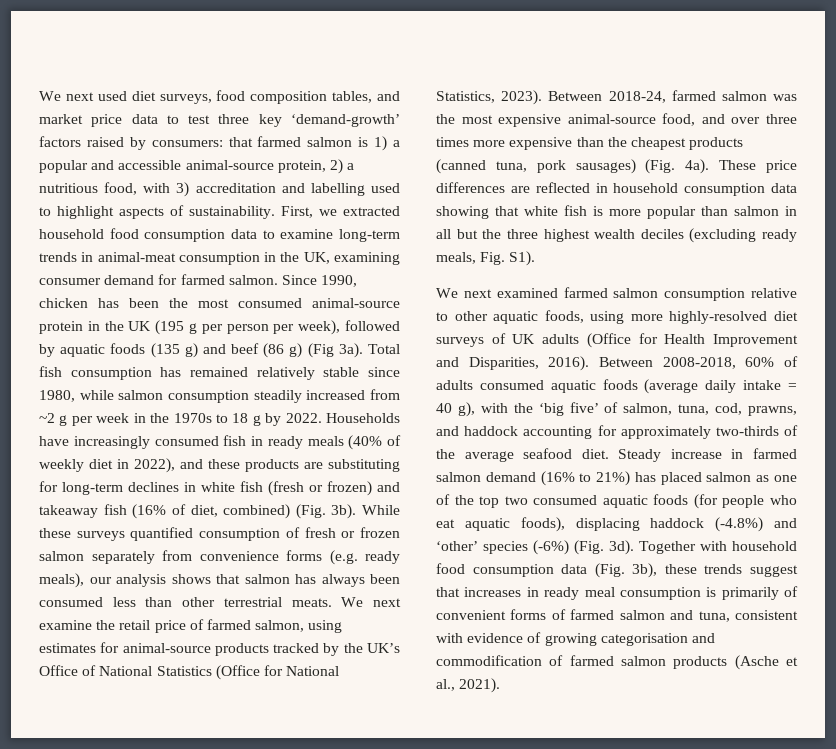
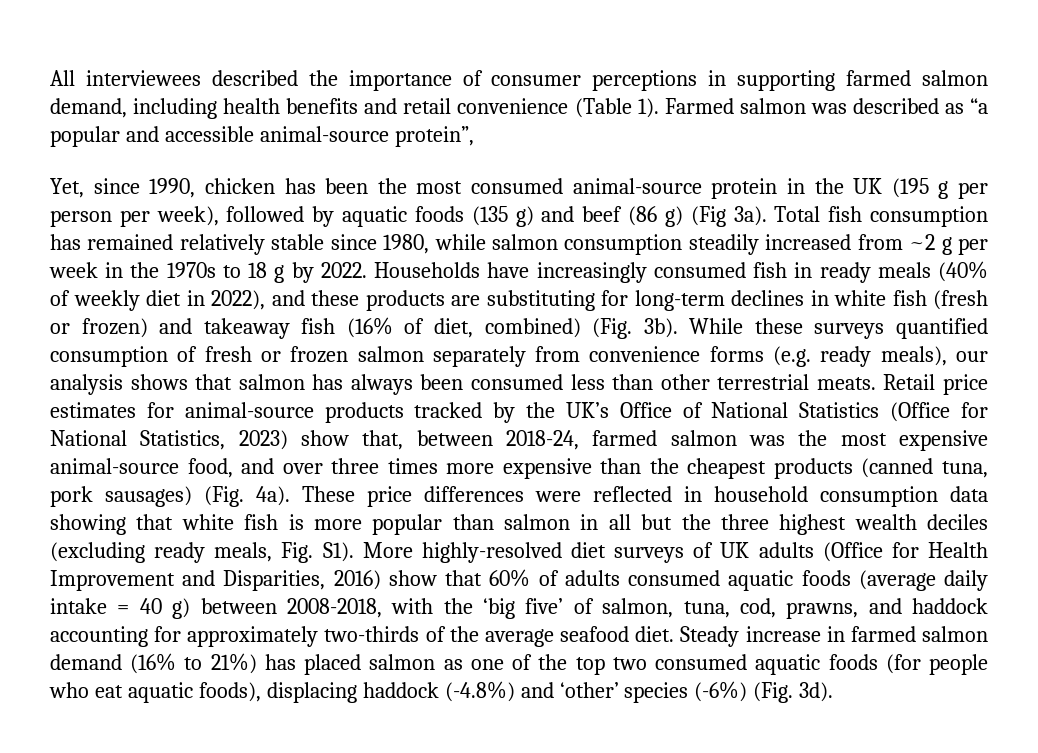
[39,90,400,104] [39,114,400,127] [39,136,401,151] [39,159,355,174] [39,182,400,197] [39,205,400,219] [39,228,400,242] [39,252,400,265] [39,274,317,285] We next used diet surveys, food composition tables, and market price data to test three key ‘demand-growth’ factors raised by consumers: that farmed salmon is 1) a popular and accessible animal-source protein, 2) a nutritious food, with 3) accreditation and labelling used to highlight aspects of sustainability. First, we extracted household food consumption data to examine long-term trends in animal-meat consumption in the UK, examining consumer demand for farmed salmon. Since -> [50,70,988,91] [50,98,988,119] [50,126,474,147] [50,178,140,198] All interviewees described the importance of consumer perceptions in supporting farmed salmon demand, including health benefits and retail convenience (Table 1). Farmed salmon was described as “a popular and accessible animal-source protein”, // Yet, since
[341,597,401,607] [39,619,343,633] We next examine the retail price of farmed salmon, using -> [883,374,988,395] Retail price
[501,90,603,105] 2023). Between -> [238,430,493,450] 2023) show that, between
[510,186,530,193] are -> [535,491,581,502] were
[436,287,797,301] [436,310,663,324] // We next examined farmed salmon consumption relative to other aquatic foods, using more -> [362,542,413,558] More
[548,356,736,371] 2016). Between 2008-2018, -> [333,570,483,590] 2016) show that
[457,402,475,417] g), -> [172,598,382,619] g) between 2008-2018,
[639,541,797,554] [436,563,798,578] [436,586,798,600] [436,609,798,622] [436,632,715,646] [436,655,798,670] [436,678,501,693] Together with household food consumption data (Fig. 3b), these trends suggest that increases in ready meal consumption is primarily of convenient forms of farmed salmon and tuna, consistent with evidence of growing categorisation and commodification of farmed salmon products (Asche et al., 2021). -> (834, 692) none

